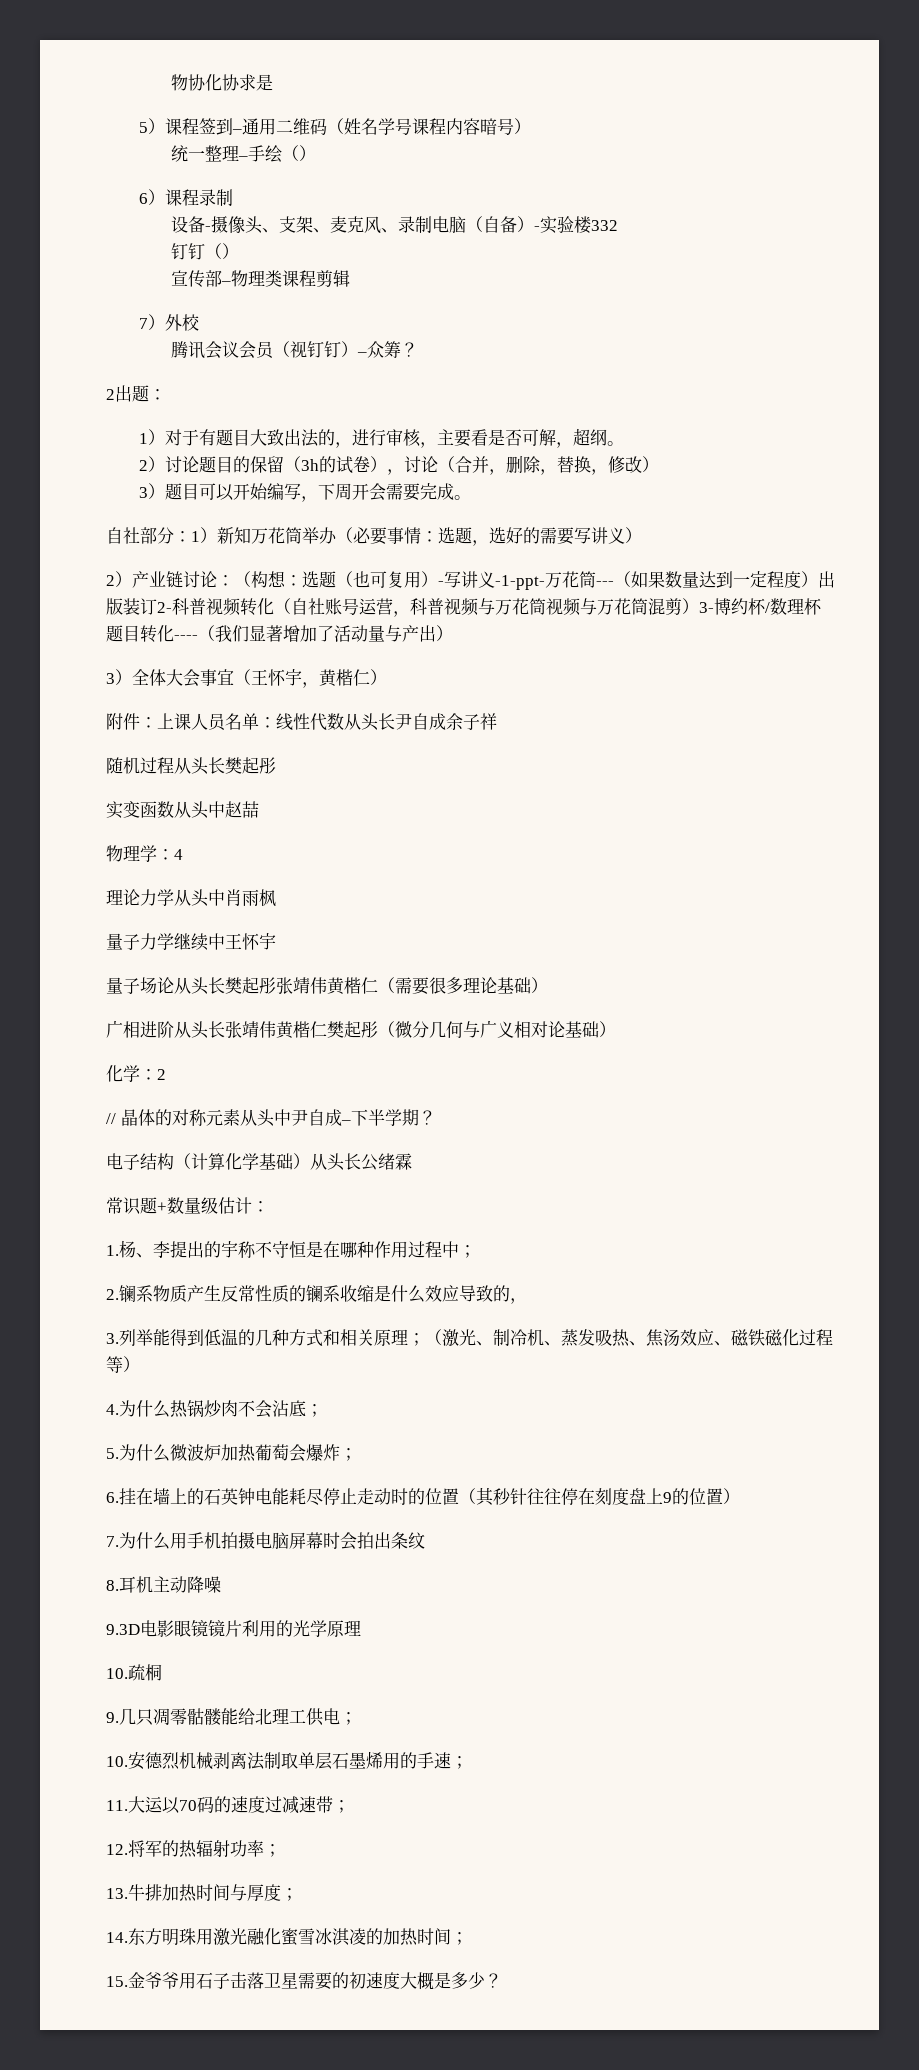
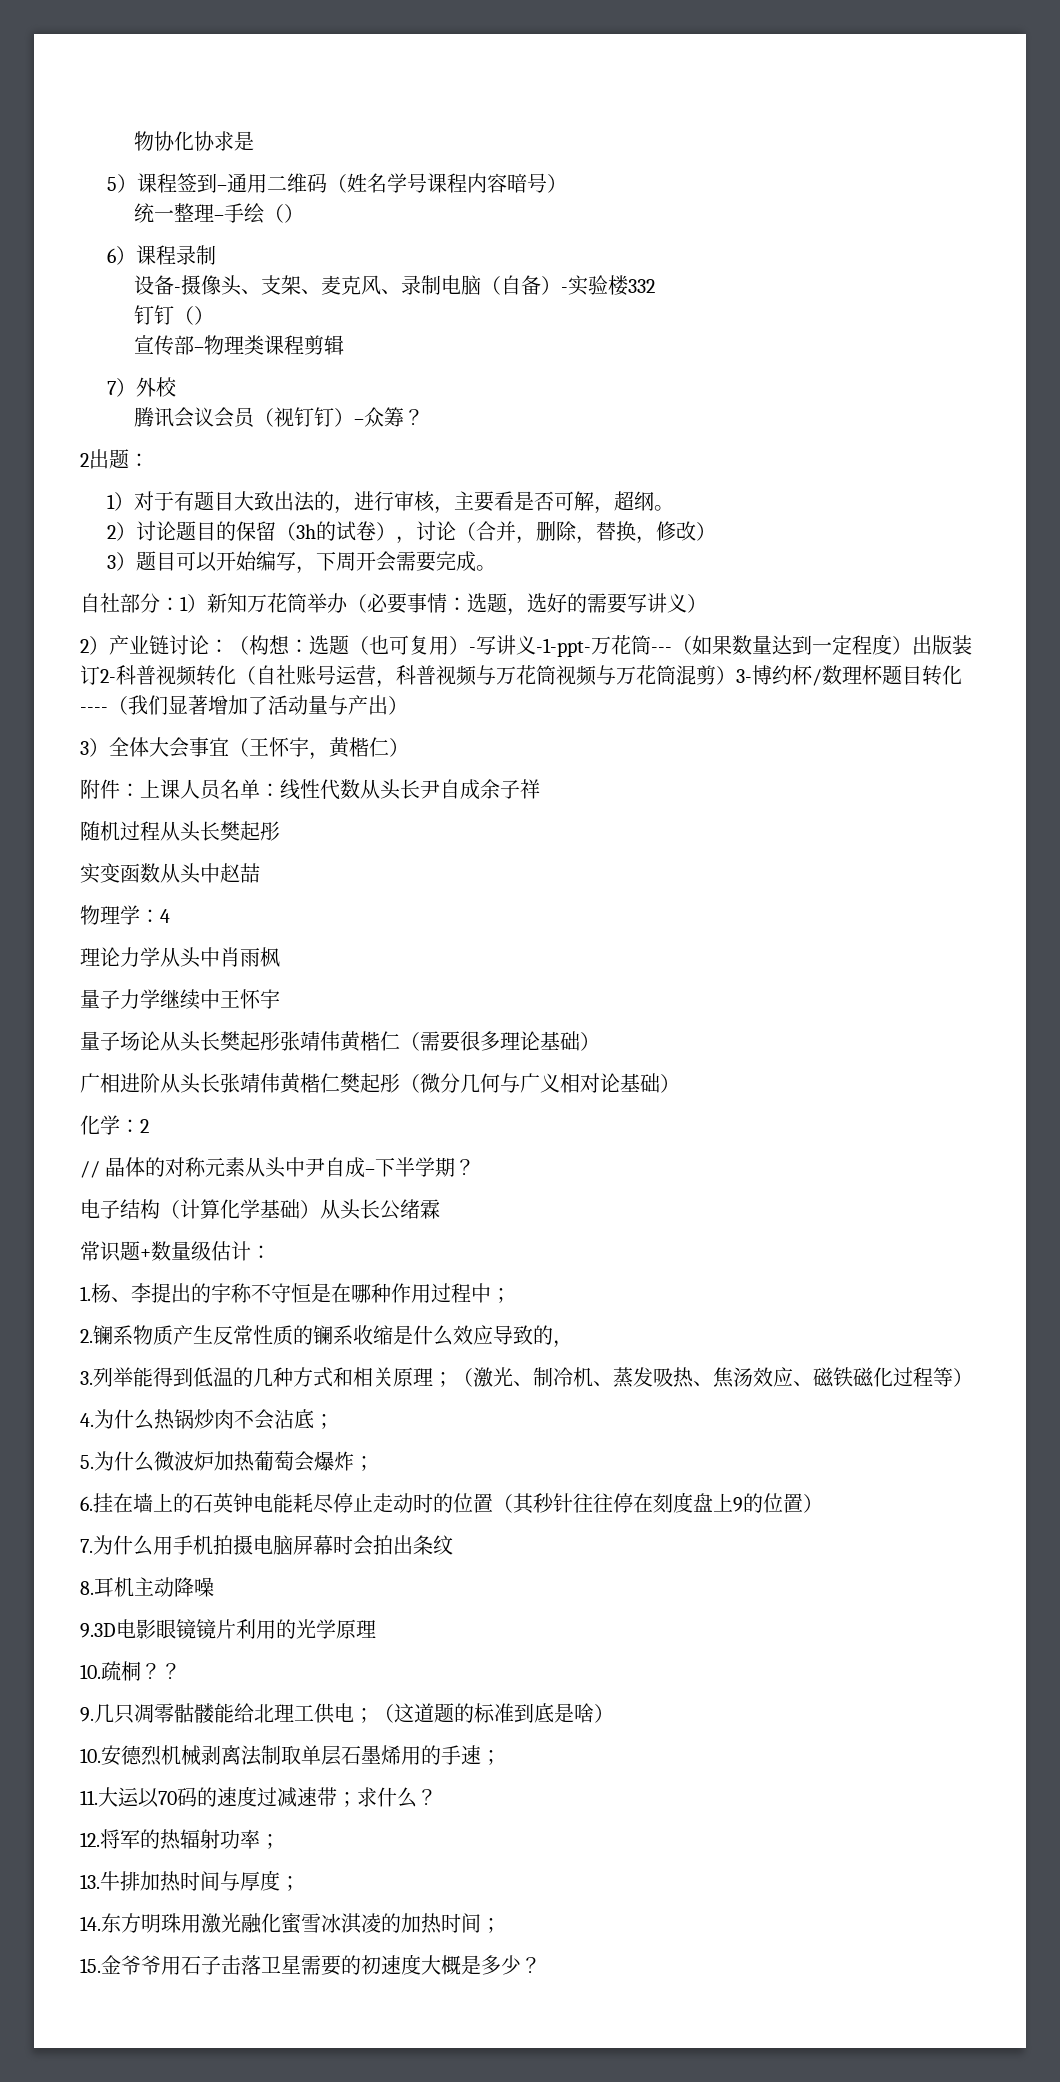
(162, 1672) none -> [141,1663,181,1680] ？？
(357, 1718) none -> [374,1703,614,1723] （这道题的标准到底是啥）
(350, 1806) none -> [357,1787,437,1808] 求什么？

